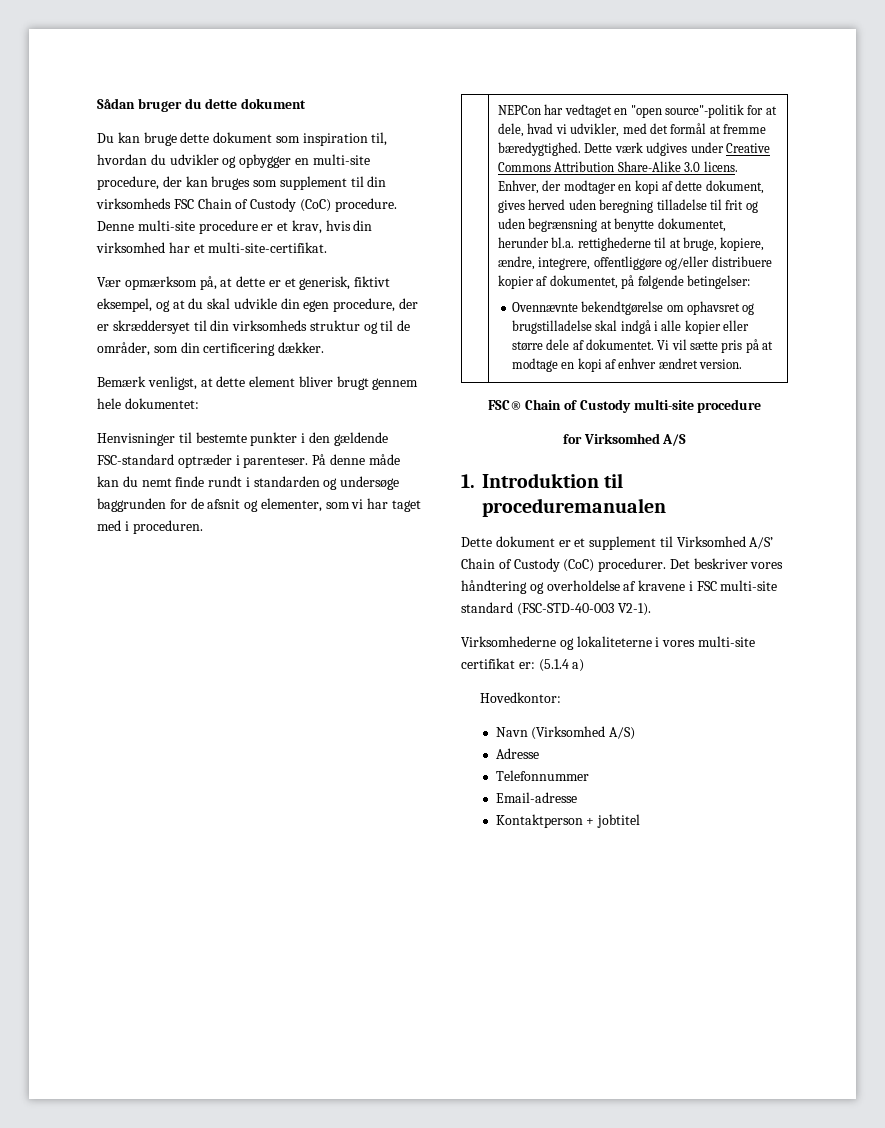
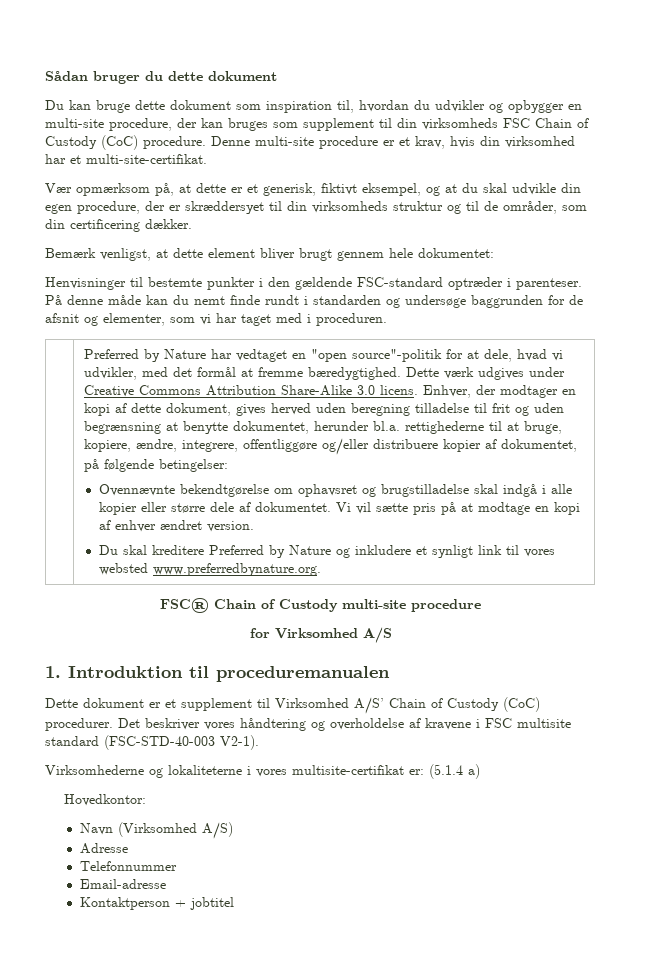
[498,105,542,115] NEPCon -> [83,349,206,362] Preferred by Nature
(743, 364) none -> [98,545,555,558] [98,563,321,576] // Du skal kreditere Preferred by Nature og inkludere et synligt link til vores websted www.preferredbynature.org.
[720,580,778,591] multi-site -> [517,718,571,728] multisite
[697,636,755,647] [461,658,515,669] multi-site certifikat -> [292,765,404,775] multisite-certifikat

